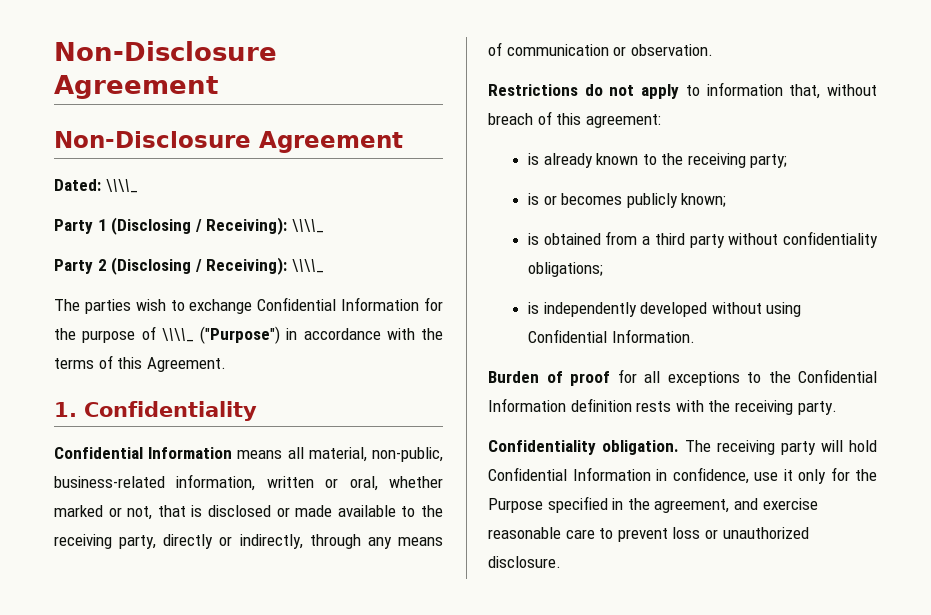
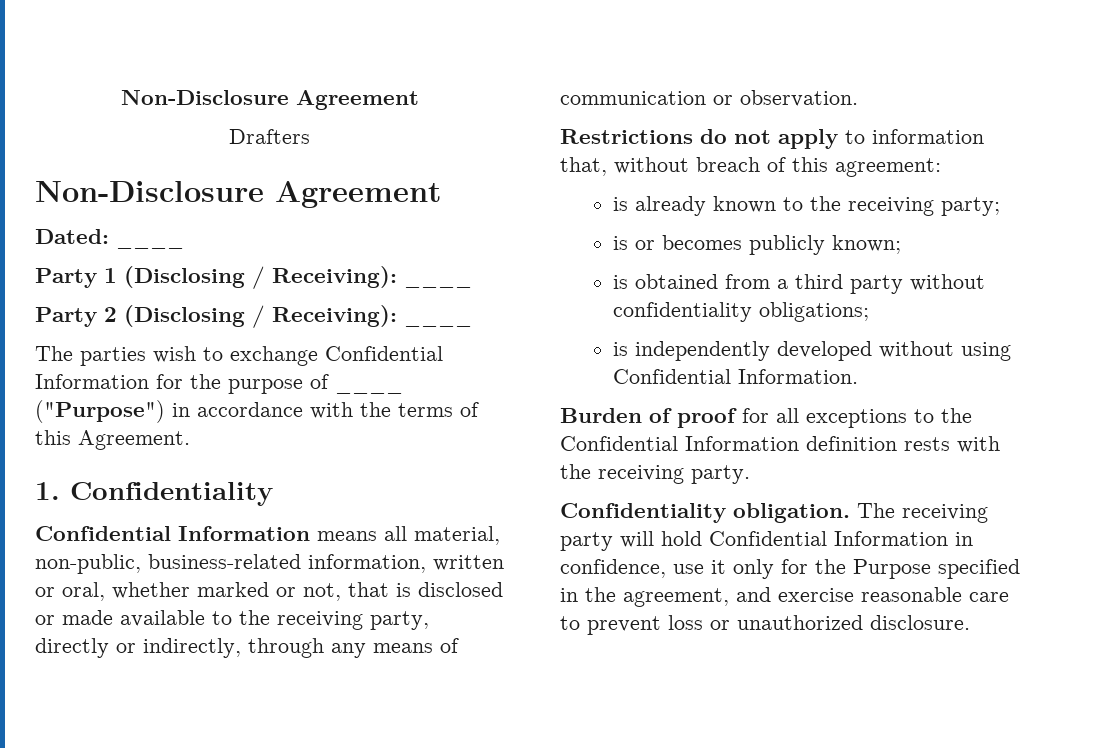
[54,41,277,61] [54,75,218,99] Non-Disclosure Agreement -> [120,90,419,110] [229,129,310,144] Non-Disclosure Agreement // Drafters
[105,179,138,193] \\\\_ -> [116,244,184,249] ____
[291,219,324,233] \\\\_ -> [404,283,472,288] ____
[291,259,324,273] \\\\_ -> [404,322,472,327] ____
[161,328,194,342] \\\\_ -> [335,389,403,394] ____

